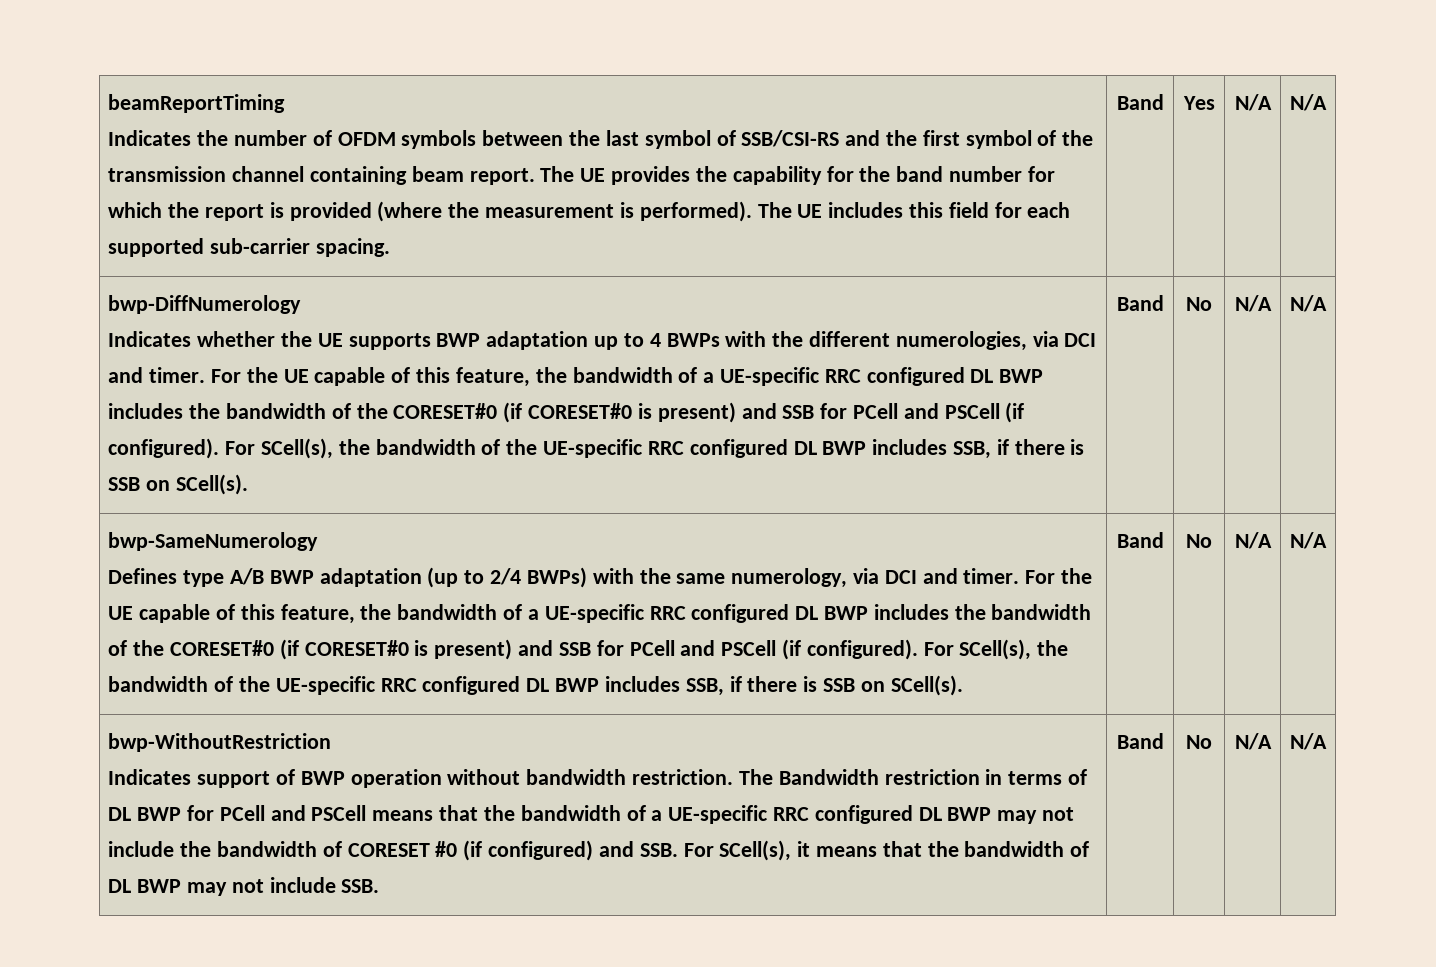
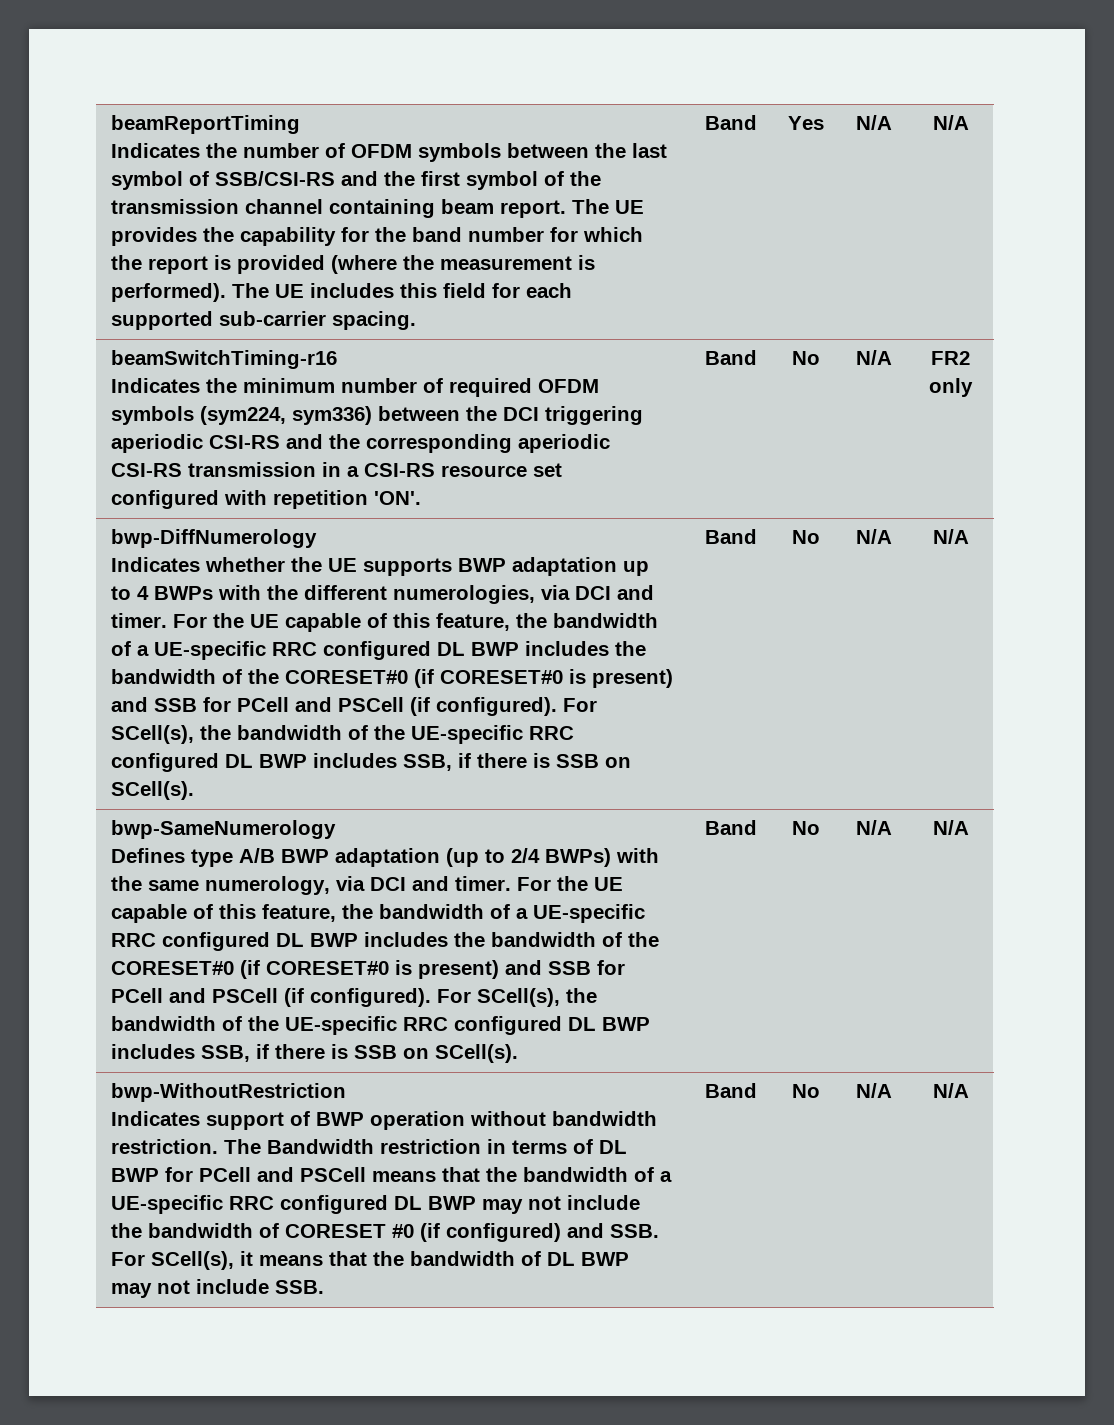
(1327, 102) none -> [111,350,338,369] [111,378,600,397] [111,406,644,425] [111,434,611,453] [111,462,563,477] [111,490,422,509] [704,350,757,365] [792,351,820,365] [855,350,892,365] [931,351,970,365] [929,378,973,397] // beamSwitchTiming-r16 // Indicates the minimum number of required OFDM symbols (sym224, sym336) between the DCI triggering aperiodic CSI-RS and the corresponding aperiodic CSI-RS transmission in a CSI-RS resource set configured with repetition 'ON'. | Band | No | N/A | FR2 only

